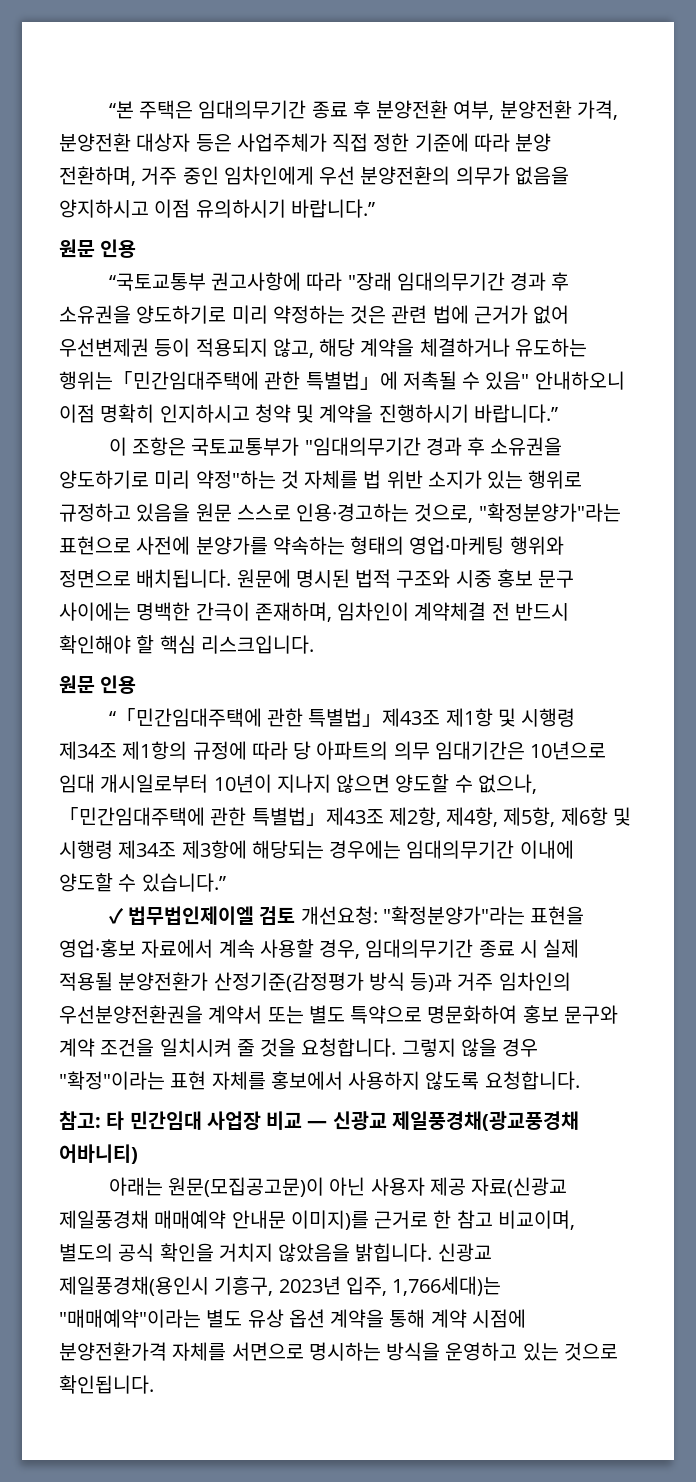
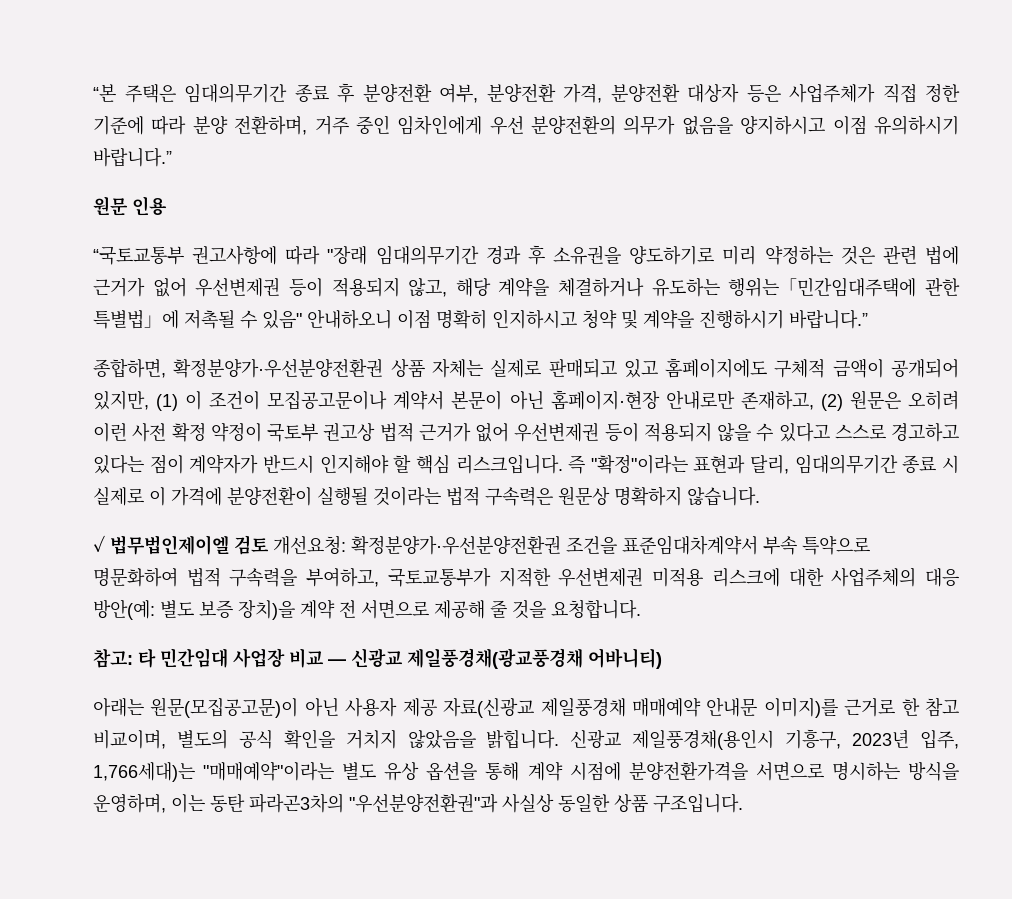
[108,437,563,456] [59,470,583,489] [59,503,621,523] [59,536,564,555] [59,569,575,588] [59,602,569,622] [59,635,314,654] [59,675,137,694] [108,708,576,727] [59,741,607,760] [59,774,537,794] [59,807,631,827] [59,840,574,859] [59,873,226,892] [108,906,585,925] [59,939,580,959] [59,972,571,992] [59,1005,618,1024] [59,1038,539,1057] [59,1071,480,1090] 이 조항은 국토교통부가 "임대의무기간 경과 후 소유권을 양도하기로 미리 약정"하는 것 자체를 법 위반 소지가 있는 행위로 규정하고 있음을 원문 스스로 인용·경고하는 것으로, "확정분양가"라는 표현으로 사전에 분양가를 약속하는 형태의 영업·마케팅 행위와 정면으로 배치됩니다. 원문에 명시된 법적 구조와 시중 홍보 문구 사이에는 명백한 간극이 존재하며, 임차인이 계약체결 전 반드시 확인해야 할 핵심 리스크입니다. // 원문 인용 // “「민간임대주택에 관한 특별법」제43조 제1항 및 시행령 제34조 제1항의 규정에 따라 당 아파트의 의무 임대기간은 10년으로 임대 개시일로부터 10년이 지나지 않으면 양도할 수 없으나,「민간임대주택에 관한 특별법」제43조 제2항, 제4항, 제5항, 제6항 및 시행령 제34조 제3항에 해당되는 경우에는 임대의무기간 이내에 양도할 수 있습니다.” // ✓ 법무법인제이엘 검토 개선요청: "확정분양가"라는 표현을 영업·홍보 자료에서 계속 사용할 경우, 임대의무기간 종료 시 실제 적용될 분양전환가 산정기준(감정평가 방식 등)과 거주 임차인의 우선분양전환권을 계약서 또는 별도 특약으로 명문화하여 홍보 문구와 계약 조건을 일치시켜 줄 것을 요청합니다. 그렇지 않을 경우 "확정"이라는 표현 자체를 홍보에서 사용하지 않도록 -> [93,358,959,378] [93,390,960,411] [93,422,959,442] [93,454,959,474] [93,486,760,506] [93,535,870,555] [93,567,960,587] [93,599,546,620] 종합하면, 확정분양가·우선분양전환권 상품 자체는 실제로 판매되고 있고 홈페이지에도 구체적 금액이 공개되어 있지만, (1) 이 조건이 모집공고문이나 계약서 본문이 아닌 홈페이지·현장 안내로만 존재하고, (2) 원문은 오히려 이런 사전 확정 약정이 국토부 권고상 법적 근거가 없어 우선변제권 등이 적용되지 않을 수 있다고 스스로 경고하고 있다는 점이 계약자가 반드시 인지해야 할 핵심 리스크입니다. 즉 "확정"이라는 표현과 달리, 임대의무기간 종료 시 실제로 이 가격에 분양전환이 실행될 것이라는 법적 구속력은 원문상 명확하지 않습니다. // ✓ 법무법인제이엘 검토 개선요청: 확정분양가·우선분양전환권 조건을 표준임대차계약서 부속 특약으로 명문화하여 법적 구속력을 부여하고, 국토교통부가 지적한 우선변제권 미적용 리스크에 대한 사업주체의 대응 방안(예: 별도 보증 장치)을 계약 전 서면으로 제공해 줄 것을
[288,1309,385,1328] 옵션 계약을 -> [426,762,478,781] 옵션을
[59,1342,227,1361] 분양전환가격 자체를 -> [628,762,748,781] 분양전환가격을
[445,1342,618,1361] [59,1375,154,1394] 운영하고 있는 것으로 확인됩니다. -> [93,793,743,813] 운영하며, 이는 동탄 파라곤3차의 "우선분양전환권"과 사실상 동일한 상품 구조입니다.

